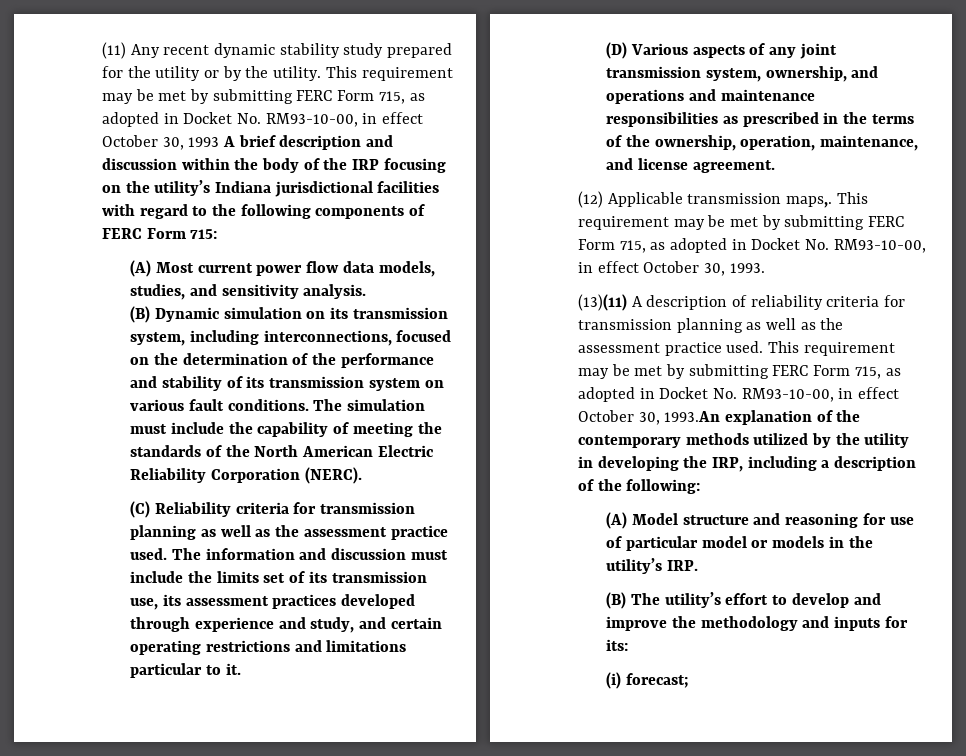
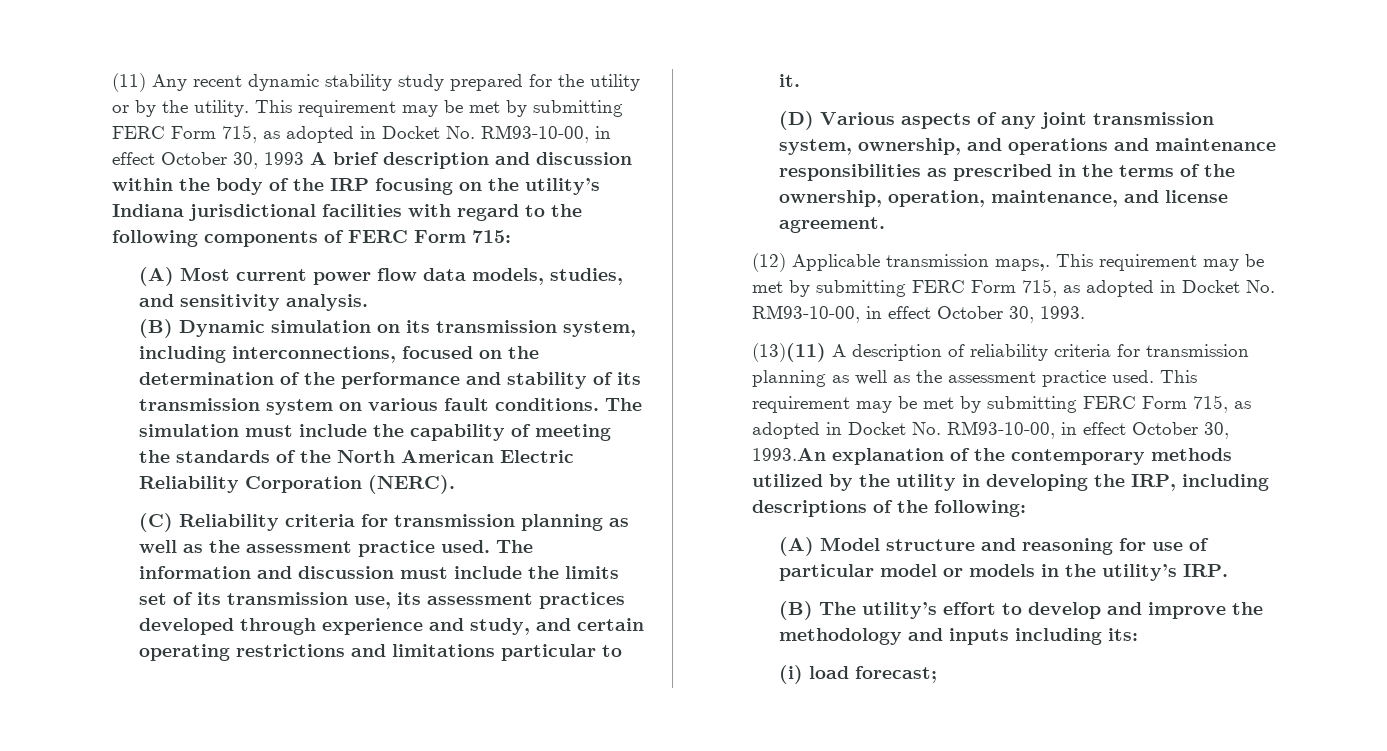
[821,456,917,471] a description -> [751,500,867,517] descriptions
[884,616,908,628] for -> [1014,628,1102,645] including
(622, 680) none -> [808,666,849,679] load

